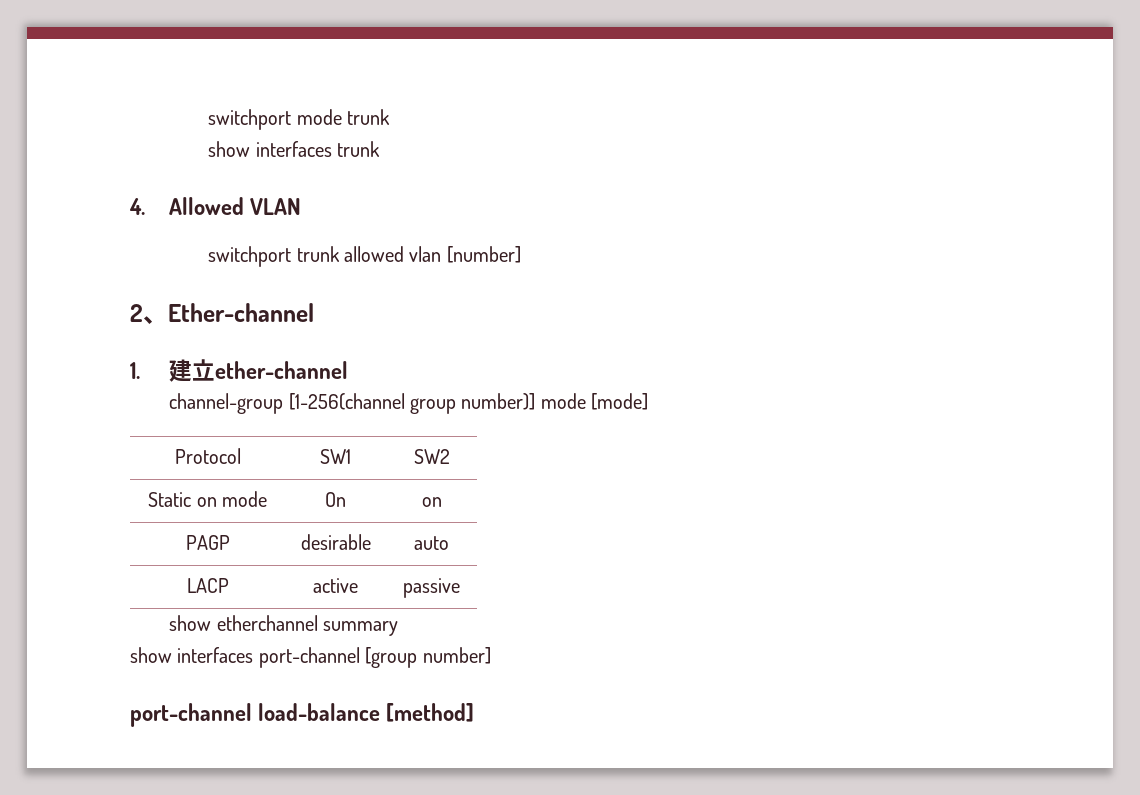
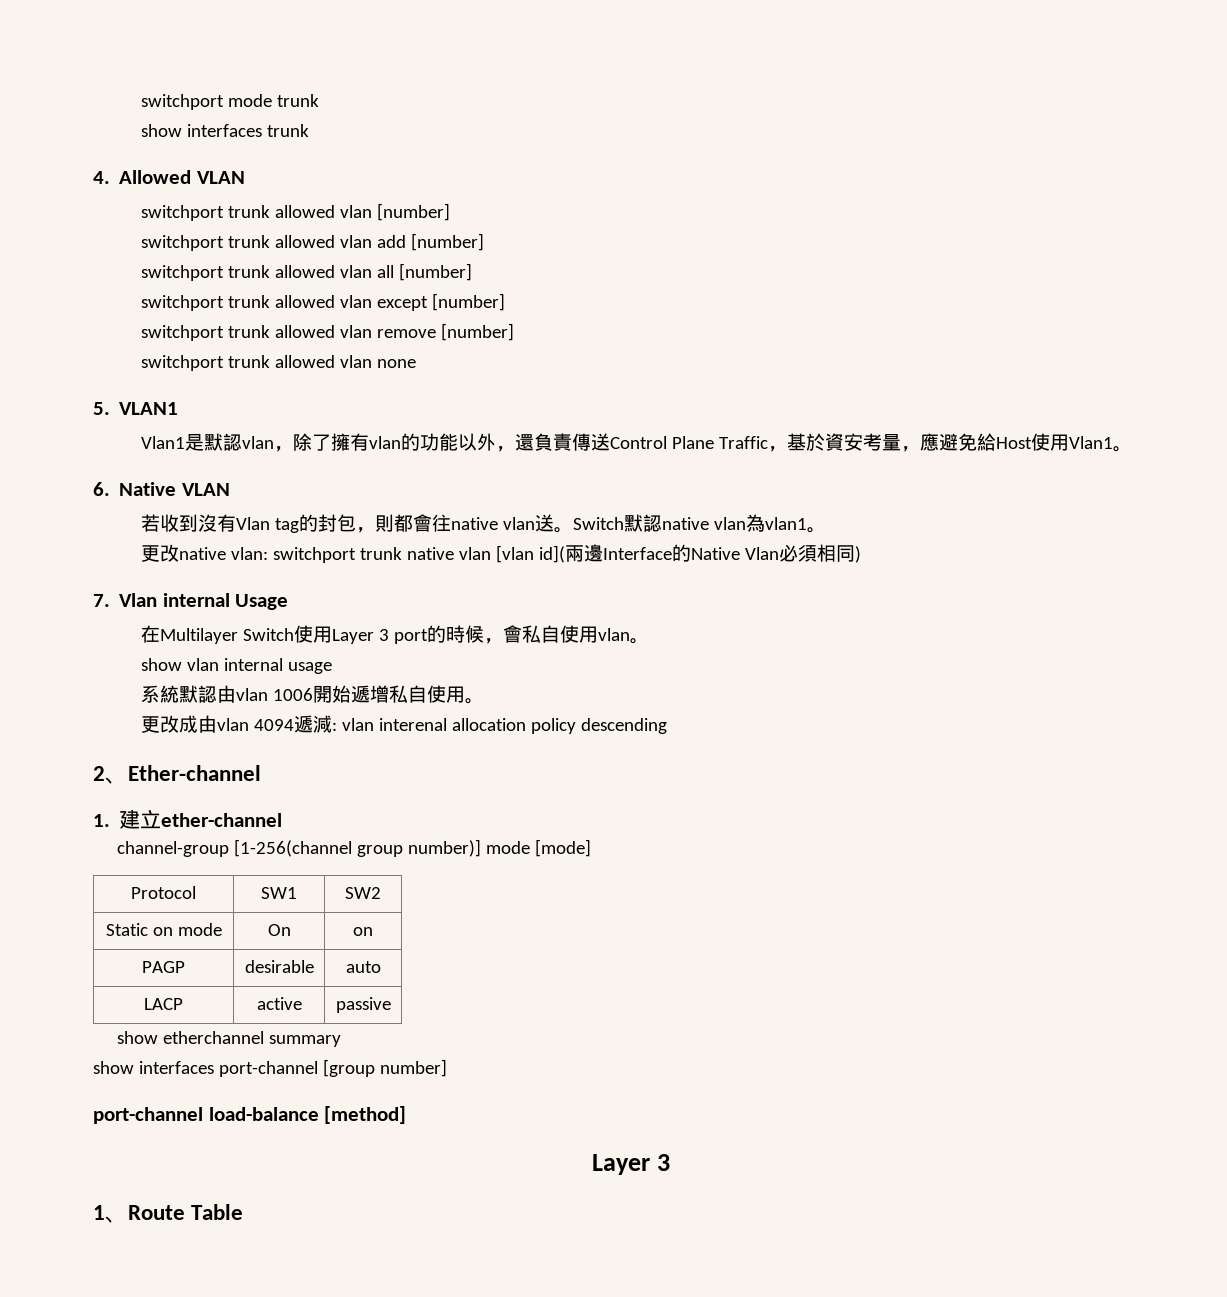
(521, 254) none -> [140,233,484,251] [140,263,472,281] [140,293,505,311] [140,323,514,341] [140,355,416,371] [93,402,179,415] [140,433,1132,452] [93,482,230,496] [140,514,826,533] [140,544,861,563] [93,593,289,610] [140,625,649,644] [140,658,332,674] [140,685,484,704] [140,715,667,734] // switchport trunk allowed vlan add [number] // switchport trunk allowed vlan all [number] // switchport trunk allowed vlan except [number] // switchport trunk allowed vlan remove [number] // switchport trunk allowed vlan none // 5. VLAN1 // Vlan1是默認vlan，除了擁有vlan的功能以外，還負責傳送Control Plane Traffic，基於資安考量，應避免給Host使用Vlan1。 // 6. Native VLAN // 若收到沒有Vlan tag的封包，則都會往native vlan送。Switch默認native vlan為vlan1。 // 更改native vlan: switchport trunk native vlan [vlan id](兩邊Interface的Native Vlan必須相同) // 7. Vlan internal Usage // 在Multilayer Switch使用Layer 3 port的時候，會私自使用vlan。 // show vlan internal usage // 系統默認由vlan 1006開始遞增私自使用。 // 更改成由vlan 4094遞減: vlan interenal allocation policy descending
(475, 712) none -> [591,1154,671,1175] [93,1204,244,1223] // Layer 3 // 1、Route Table

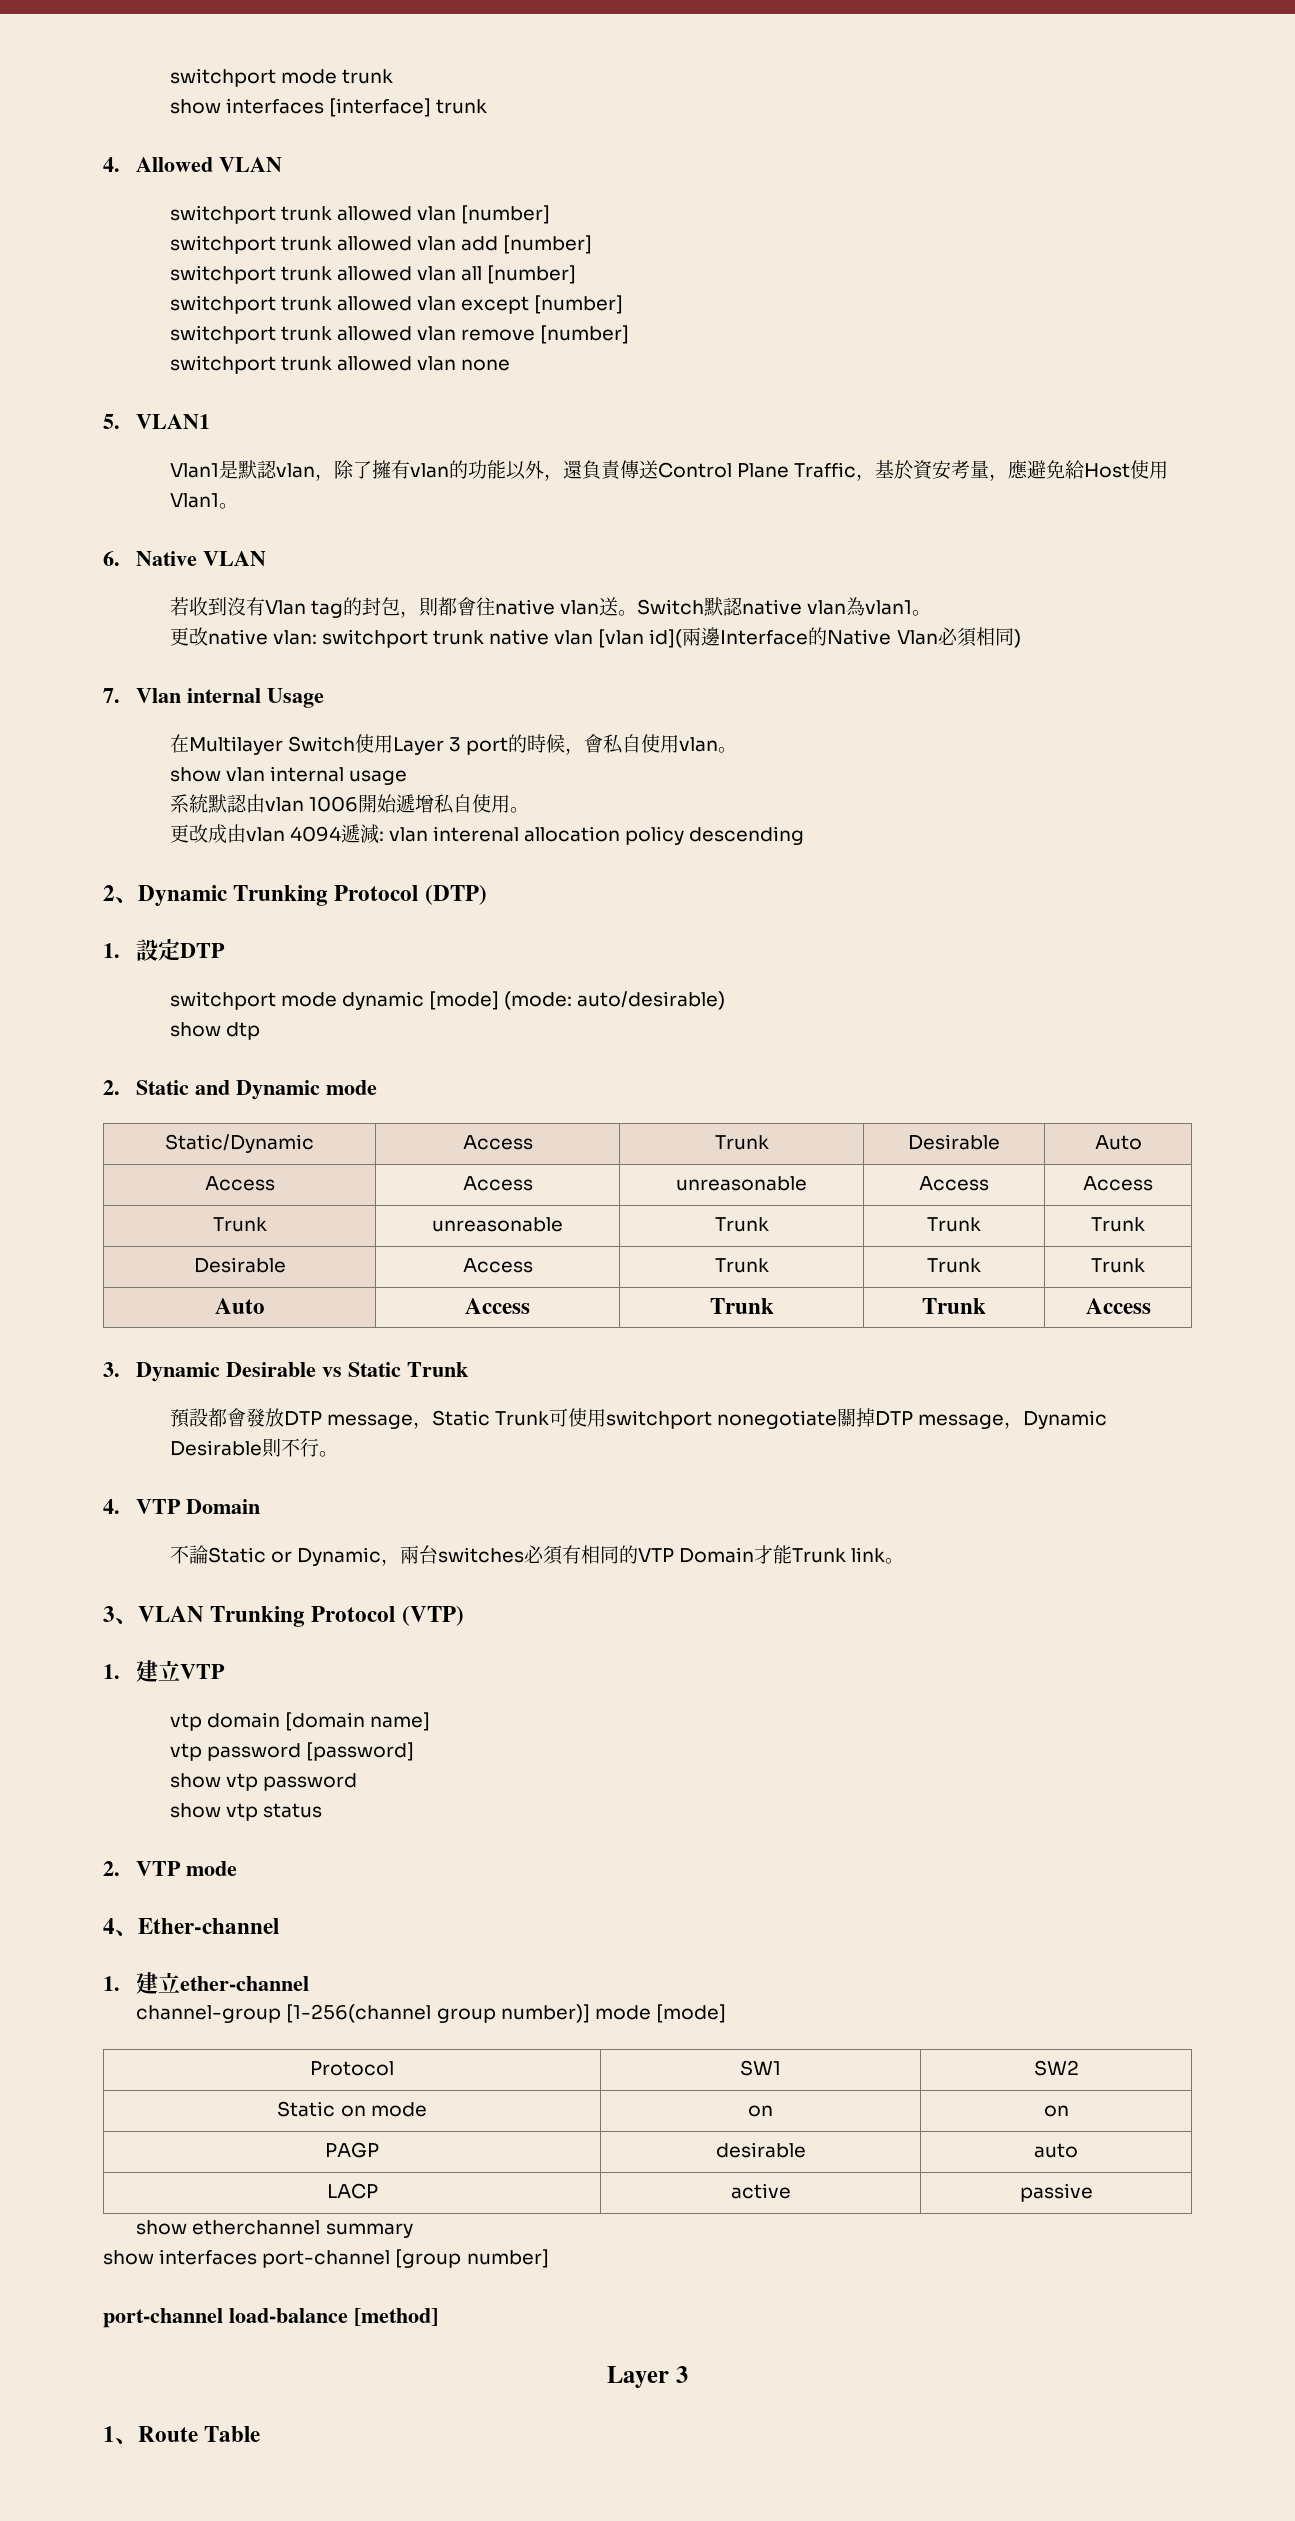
(262, 130) none -> [328,98,431,117] [interface]
(128, 780) none -> [138,885,487,906] [103,939,226,961] [169,991,726,1010] [169,1022,260,1040] [103,1080,378,1100] [165,1134,314,1153] [462,1135,533,1150] [714,1135,769,1150] [908,1134,1000,1150] [1094,1135,1142,1150] [204,1176,275,1191] [462,1176,533,1191] [676,1176,807,1191] [919,1176,989,1191] [1083,1176,1153,1191] [212,1217,267,1232] [432,1217,563,1232] [714,1217,769,1232] [927,1217,981,1232] [1091,1217,1145,1232] [193,1257,286,1273] [462,1258,533,1273] [714,1258,769,1273] [927,1258,981,1273] [1091,1258,1145,1273] [214,1298,265,1314] [465,1298,530,1314] [709,1298,774,1314] [922,1298,986,1314] [1085,1298,1151,1314] [103,1362,469,1382] [169,1408,1108,1429] [169,1438,338,1458] [103,1499,261,1514] [169,1545,905,1566] [103,1606,464,1627] [103,1660,226,1682] [169,1712,430,1731] [169,1742,414,1761] [169,1773,357,1791] [169,1803,322,1821] [103,1861,238,1876] [103,1918,138,1936] Dynamic Trunking Protocol (DTP) // 1.設定DTP // switchport mode dynamic [mode] (mode: auto/desirable) // show dtp // 2. Static and Dynamic mode // Static/Dynamic | Access | Trunk | Desirable | Auto // Access | Access | unreasonable | Access | Access // Trunk | unreasonable | Trunk | Trunk | Trunk // Desirable | Access | Trunk | Trunk | Trunk // Auto | Access | Trunk | Trunk | Access // 3. Dynamic Desirable vs Static Trunk // 預設都會發放DTP message，Static Trunk可使用switchport nonegotiate關掉DTP message，Dynamic Desirable則不行。 // 4. VTP Domain // 不論Static or Dynamic，兩台switches必須有相同的VTP Domain才能Trunk link。 // 3、VLAN Trunking Protocol (VTP) // 1.建立VTP // vtp domain [domain name] // vtp password [password] // show vtp password // show vtp status // 2. VTP mode // 4、
[267,924,291,936] On -> [748,2105,773,2117] on

